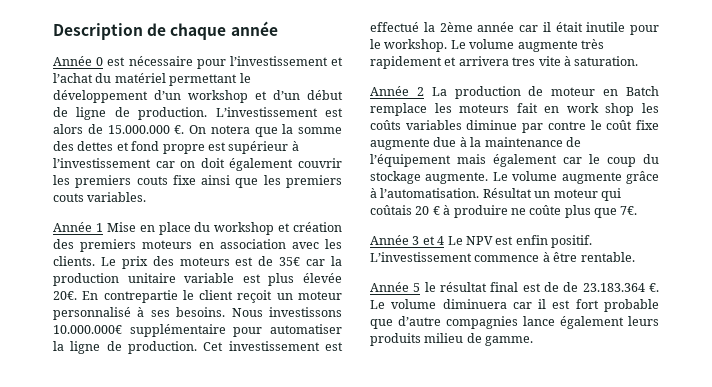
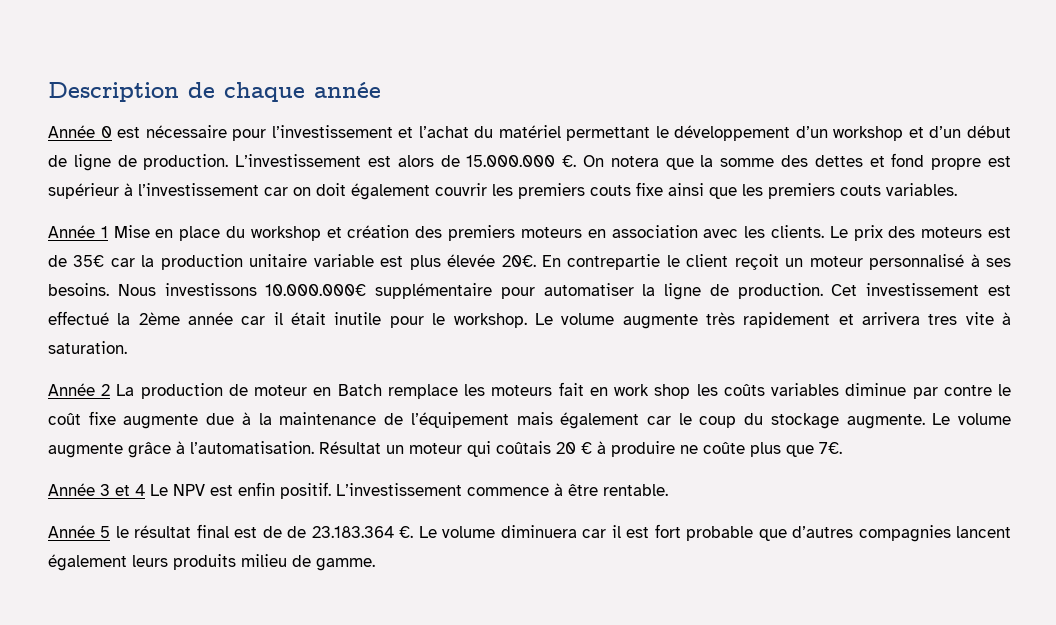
[398,316,555,329] d’autre compagnies lance -> [792,525,1012,542] d’autres compagnies lancent

